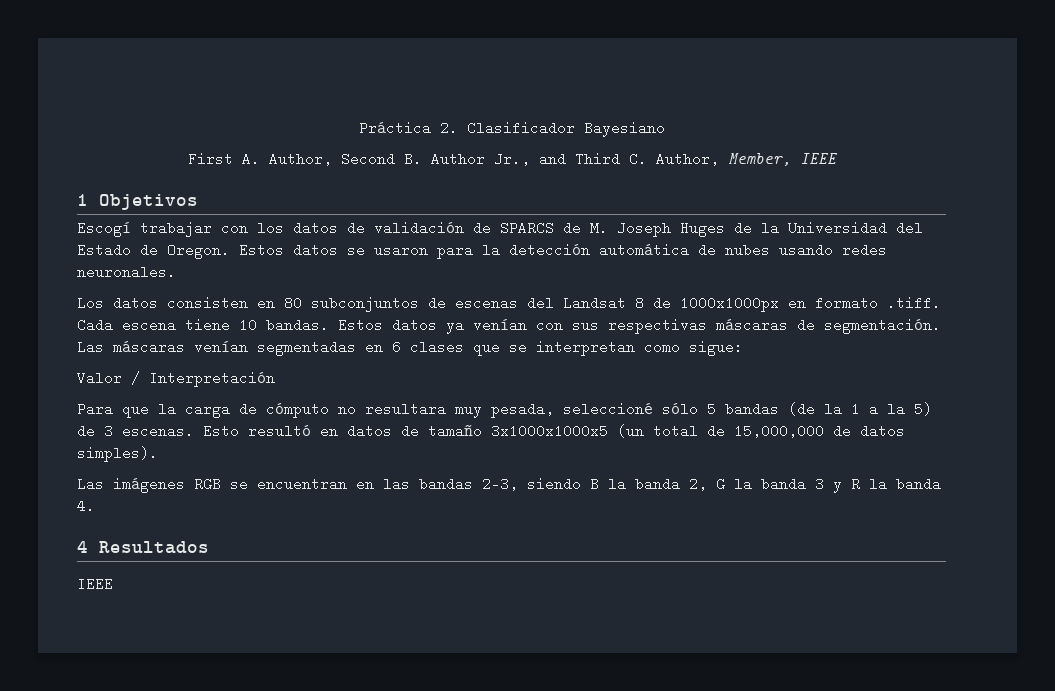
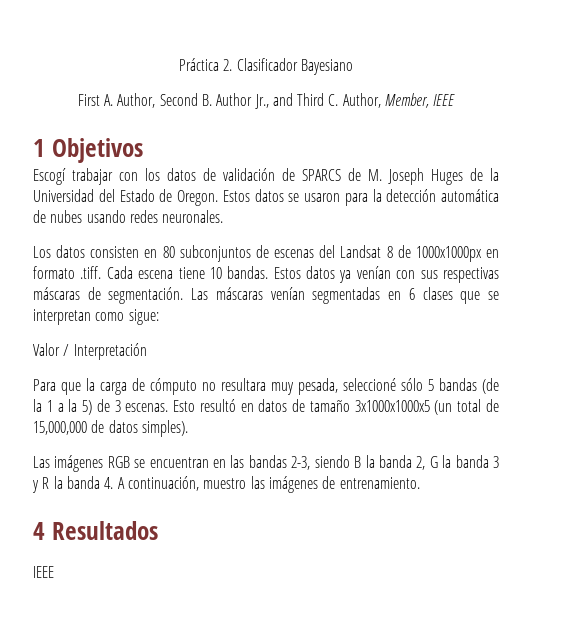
(95, 506) none -> [117,476,420,493] A continuación, muestro las imágenes de entrenamiento.

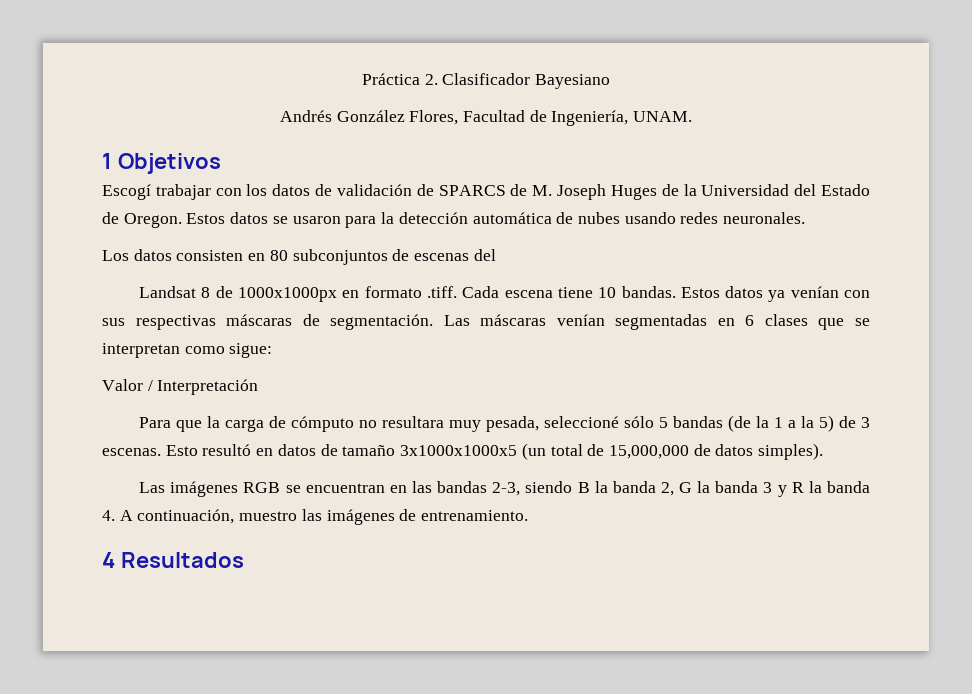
[77,93,456,109] First A. Author, Second B. Author Jr., and Third C. Author, Member, IEEE -> [279,110,693,126] Andrés González Flores, Facultad de Ingeniería, UNAM.
(336, 251) none -> (496, 255) //
[33,566,54,578] // IEEE -> (244, 560) none

